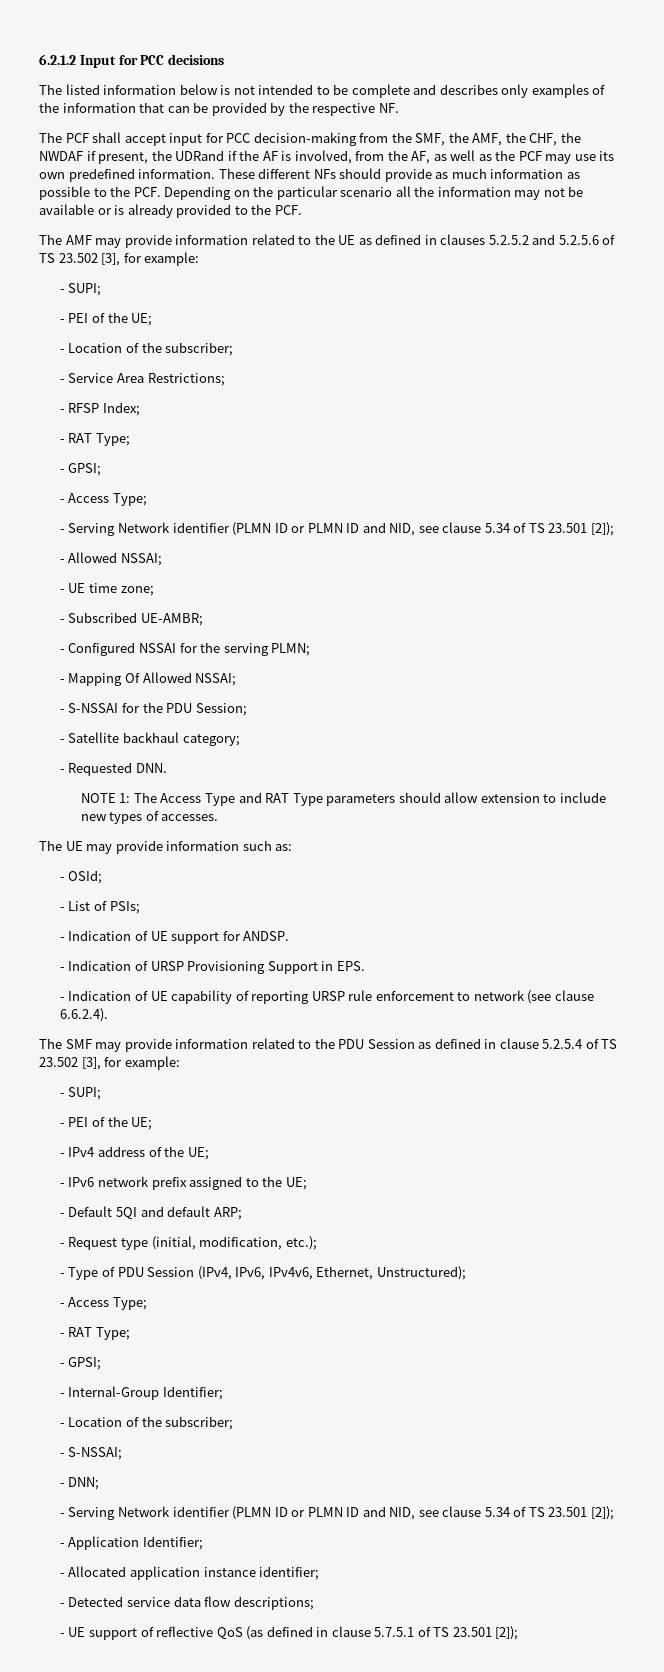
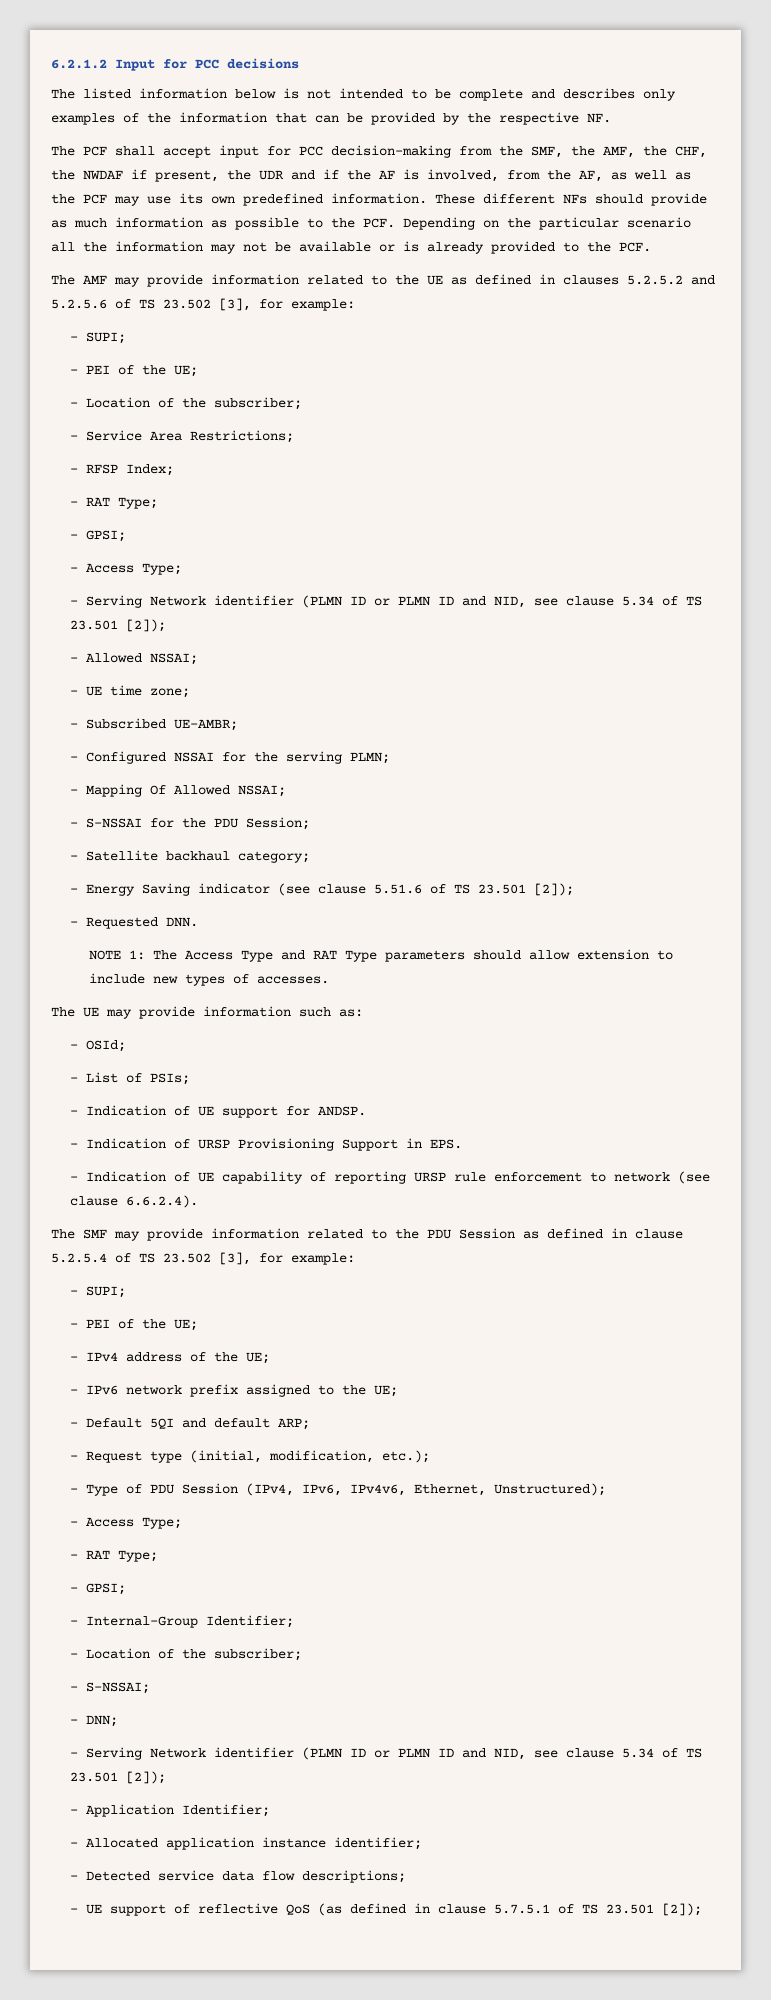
[175,150,225,161] UDRand -> [259,170,315,180] UDR and
(240, 740) none -> [70,883,575,896] // - Energy Saving indicator (see clause 5.51.6 of TS 23.501 [2]);

